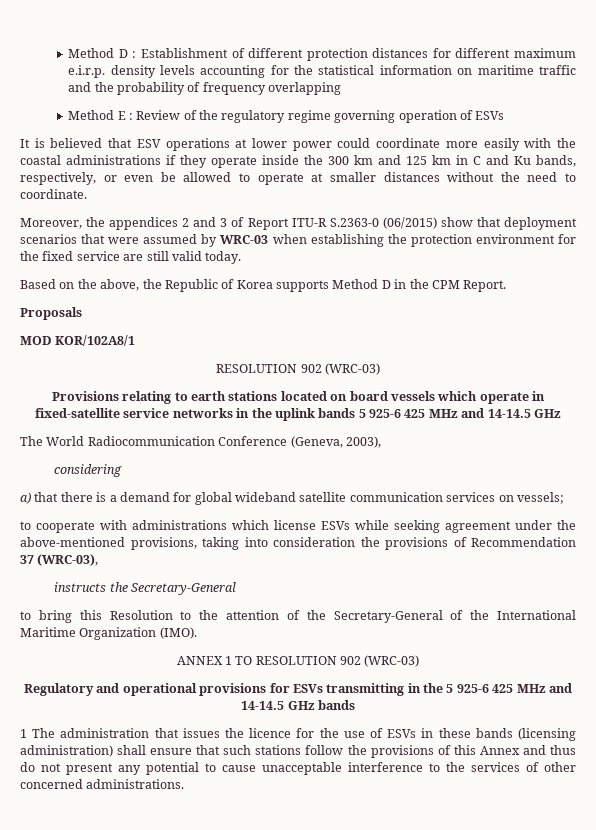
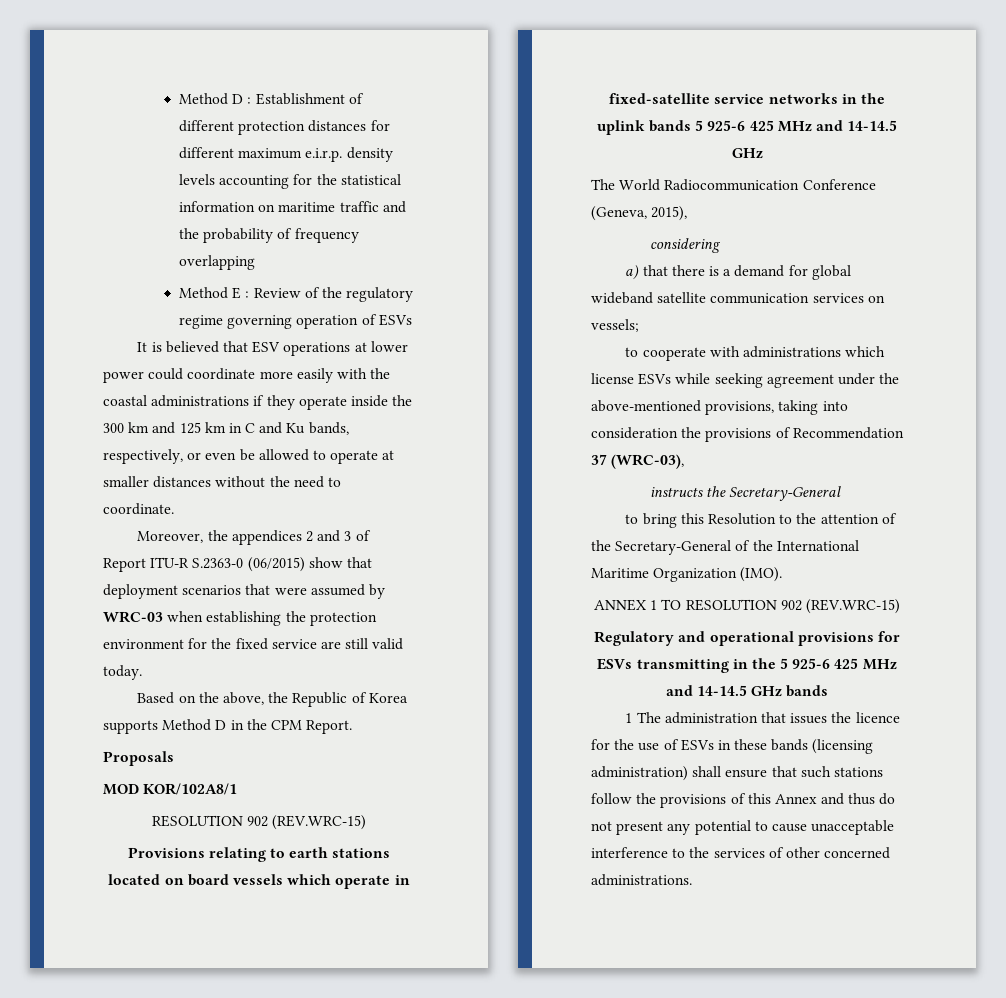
[324,363,380,375] (WRC-03) -> [272,815,367,830] (REV.WRC-15)
[345,436,381,448] 2003), -> [651,206,688,221] 2015),
[364,655,420,667] (WRC-03) -> [805,599,900,614] (REV.WRC-15)

